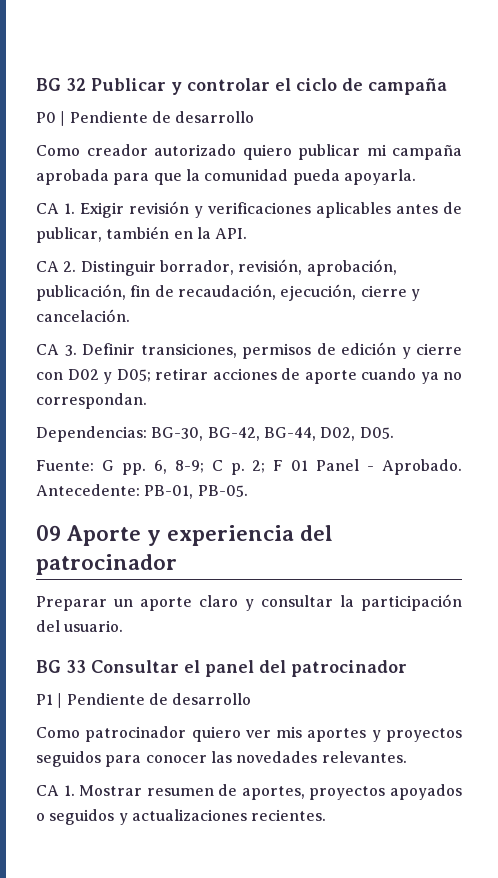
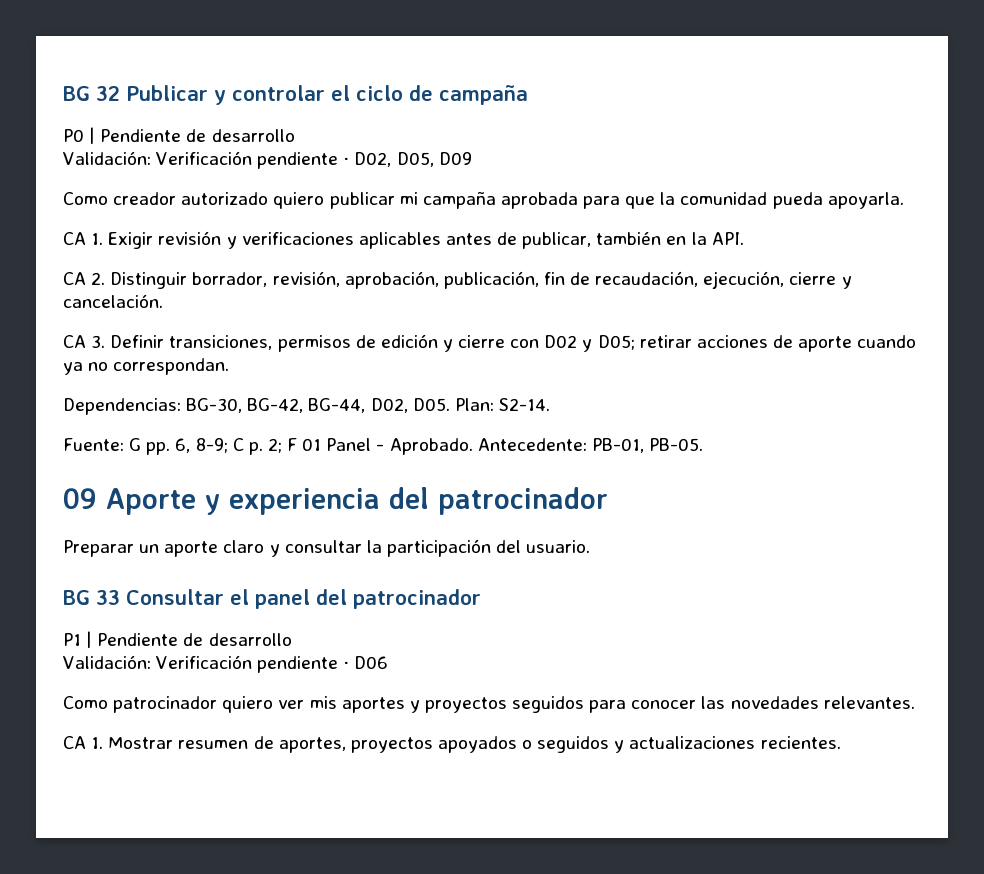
(255, 117) none -> [63,151,472,169] // Validación: Verificación pendiente · D02, D05, D09
(394, 433) none -> [454,398,550,411] Plan: S2-14.
(252, 699) none -> [63,655,389,673] // Validación: Verificación pendiente · D06

